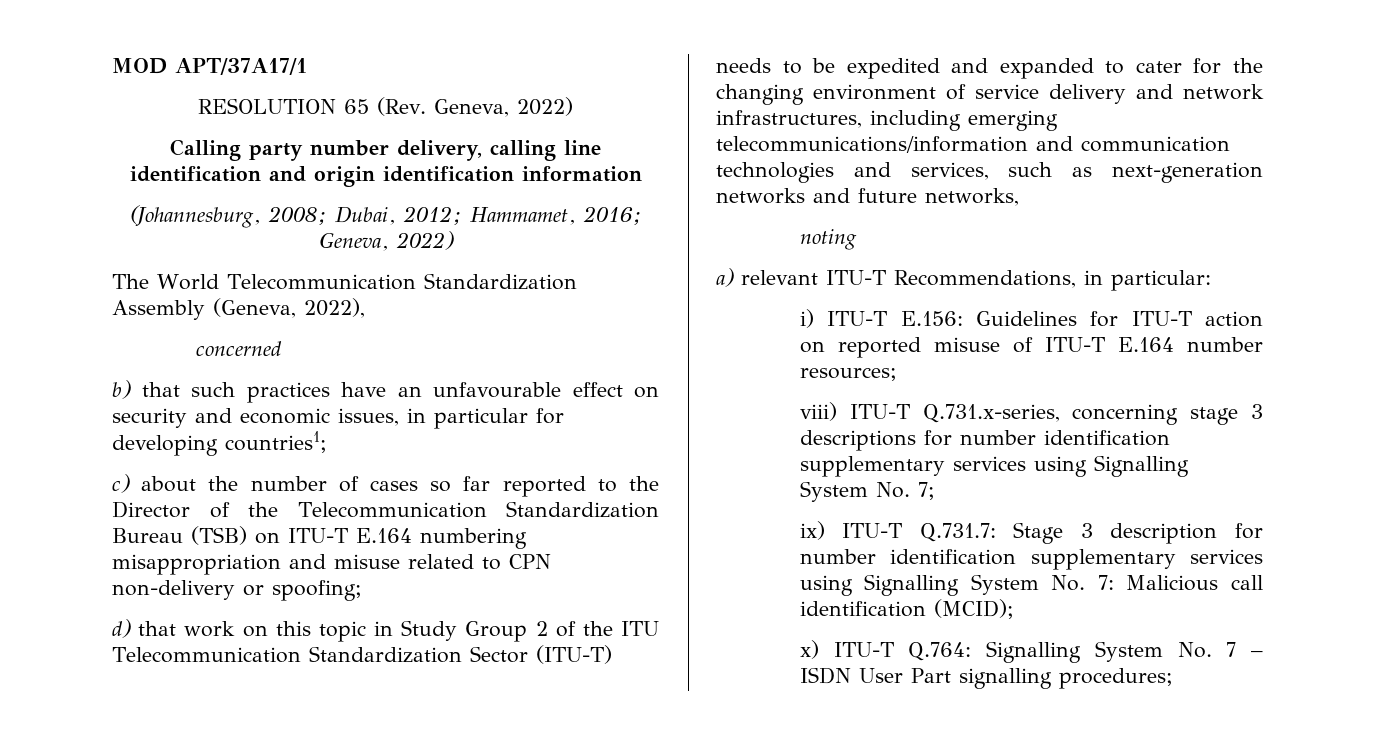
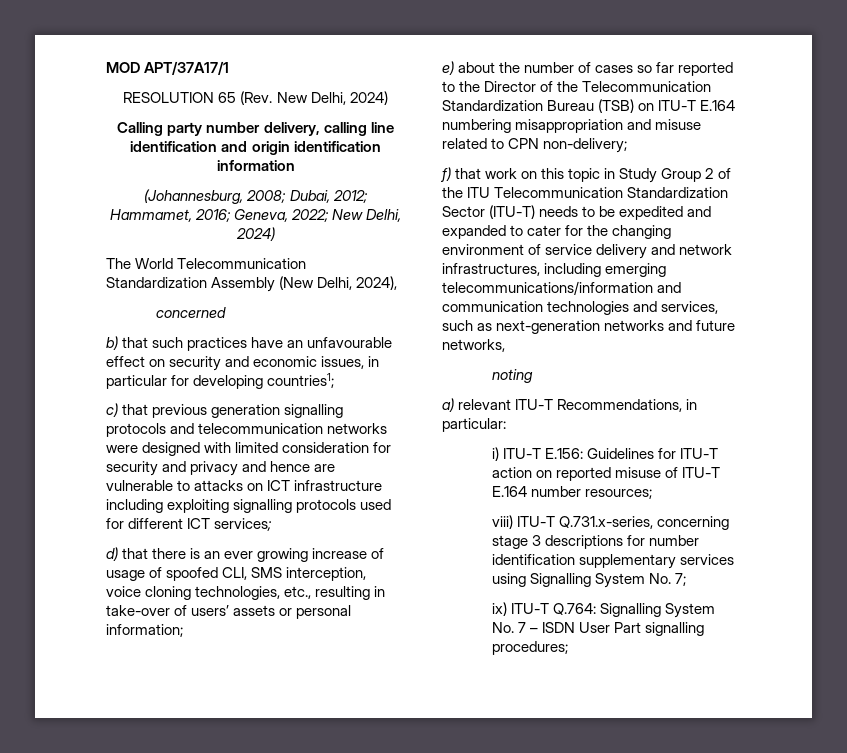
[433,97,573,117] Geneva, 2022) -> [276,91,388,105] New Delhi, 2024)
[395,231,454,250] 2022) -> [291,209,402,222] [235,227,275,241] 2022; New Delhi, 2024)
[213,298,365,318] (Geneva, 2022), -> [279,276,398,290] (New Delhi, 2024),
(130, 483) none -> [122,404,344,418] [106,423,388,437] [106,442,392,456] [106,461,336,476] [106,480,383,491] [106,499,392,513] [106,518,273,531] [106,547,385,562] [106,567,367,581] [106,586,386,600] [106,605,352,619] [106,624,183,637] [442,61,454,75] that previous generation signalling protocols and telecommunication networks were designed with limited consideration for security and privacy and hence are vulnerable to attacks on ICT infrastructure including exploiting signalling protocols used for different ICT services; // d) that there is an ever growing increase of usage of spoofed CLI, SMS interception, voice cloning technologies, etc., resulting in take-over of users’ assets or personal information; // e)
[112,580,362,601] [112,619,131,638] non-delivery or spoofing; // d) -> [543,138,628,153] [440,167,451,182] non-delivery; // f)
[919,522,1263,544] [799,549,1263,570] [799,574,1263,596] [799,599,1014,619] [799,640,894,659] Q.731.7: Stage 3 description for number identification supplementary services using Signalling System No. 7: Malicious call identification (MCID); // x) ITU-T -> (549, 608) none

